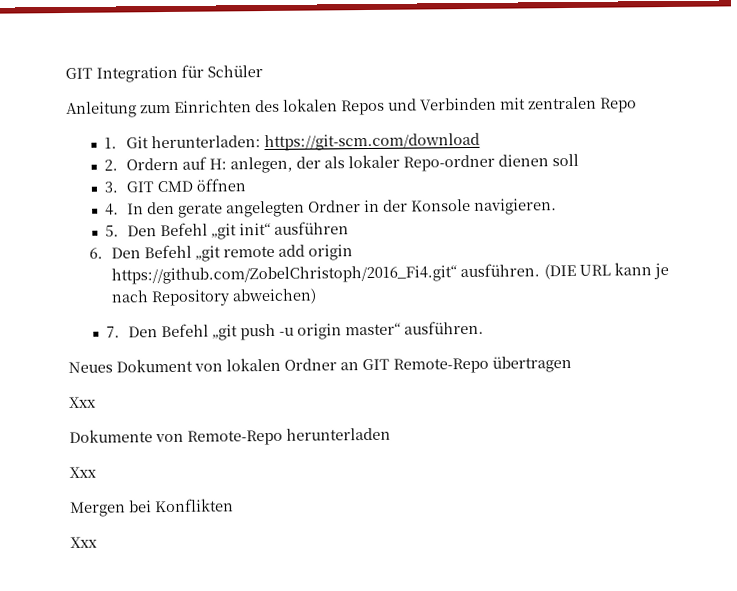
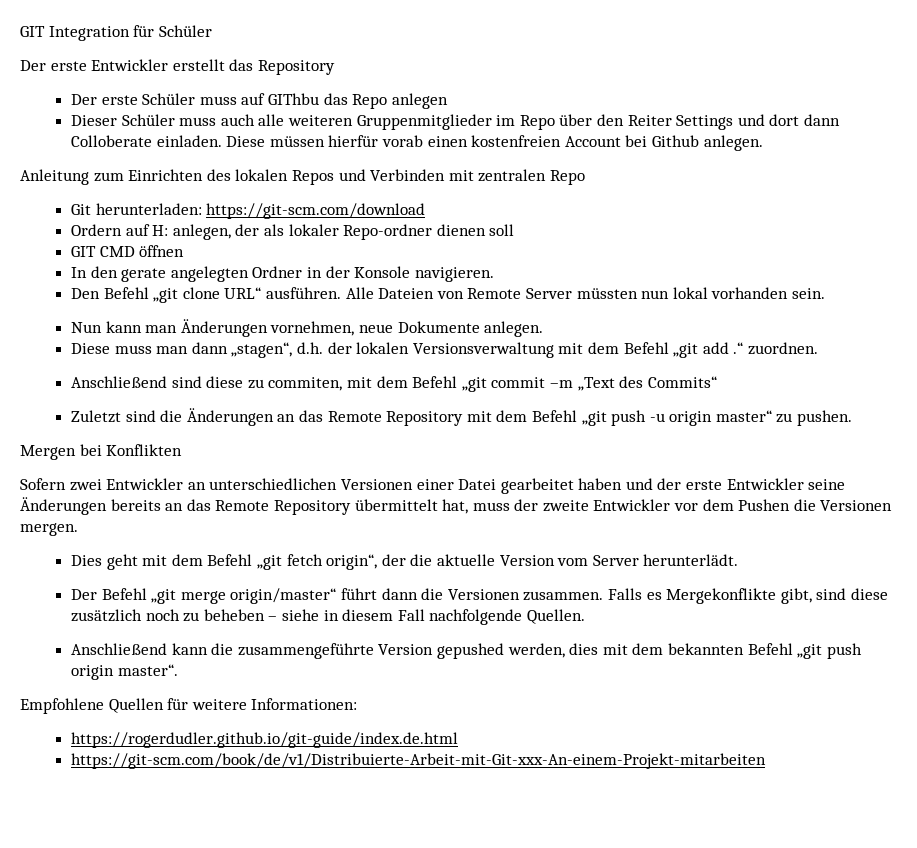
(263, 71) none -> [20,59,335,75] [71,93,448,109] [71,114,840,130] [71,135,763,151] // Der erste Entwickler erstellt das Repository // Der erste Schüler muss auf GIThbu das Repo anlegen // Dieser Schüler muss auch alle weiteren Gruppenmitglieder im Repo über den Reiter Settings und dort dann Colloberate einladen. Diese müssen hierfür vorab einen kostenfreien Account bei Github anlegen.
[104,137,118,149] 1. -> (585, 177) none
[104,159,119,171] 2. -> (426, 211) none
[104,181,119,193] 3. -> (515, 230) none
[105,203,120,216] 4. -> (185, 251) none
[105,221,350,240] [89,244,354,262] [111,262,669,285] [111,288,318,307] [106,326,159,338] 5. Den Befehl „git init“ ausführen // 6. Den Befehl „git remote add origin https://github.com/ZobelChristoph/2016_Fi4.git“ ausführen. (DIE URL kann je nach Repository abweichen) // 7. Den -> [71,287,825,303] [71,319,544,337] [71,342,818,358] [71,376,717,392] [71,408,528,426] Den Befehl „git clone URL“ ausführen. Alle Dateien von Remote Server müssten nun lokal vorhanden sein. // Nun kann man Änderungen vornehmen, neue Dokumente anlegen. // Diese muss man dann „stagen“, d.h. der lokalen Versionsverwaltung mit dem Befehl „git add .“ zuordnen. // Anschließend sind diese zu commiten, mit dem Befehl „git commit –m „Text des Commits“ // Zuletzt sind die Änderungen an das Remote Repository mit dem
[404,320,485,335] [68,355,572,374] [68,396,97,408] [69,427,391,446] [69,466,97,478] [70,498,234,517] [70,536,98,548] ausführen. // Neues Dokument von lokalen Ordner an GIT Remote-Repo übertragen // Xxx // Dokumente von Remote-Repo herunterladen // Xxx // Mergen bei Konflikten // Xxx -> [776,410,853,426] [20,444,183,460] [20,478,846,494] [20,497,893,515] [20,523,78,536] [71,554,739,570] [71,588,888,604] [71,609,585,625] [71,643,862,659] [71,664,178,680] [20,698,358,714] [71,732,459,748] [71,753,767,769] zu pushen. // Mergen bei Konflikten // Sofern zwei Entwickler an unterschiedlichen Versionen einer Datei gearbeitet haben und der erste Entwickler seine Änderungen bereits an das Remote Repository übermittelt hat, muss der zweite Entwickler vor dem Pushen die Versionen mergen. // Dies geht mit dem Befehl „git fetch origin“, der die aktuelle Version vom Server herunterlädt. // Der Befehl „git merge origin/master“ führt dann die Versionen zusammen. Falls es Mergekonflikte gibt, sind diese zusätzlich noch zu beheben – siehe in diesem Fall nachfolgende Quellen. // Anschließend kann die zusammengeführte Version gepushed werden, dies mit dem bekannten Befehl „git push origin master“. // Empfohlene Quellen für weitere Informationen: // https://rogerdudler.github.io/git-guide/index.de.html // https://git-scm.com/book/de/v1/Distribuierte-Arbeit-mit-Git-xxx-An-einem-Projekt-mitarbeiten

